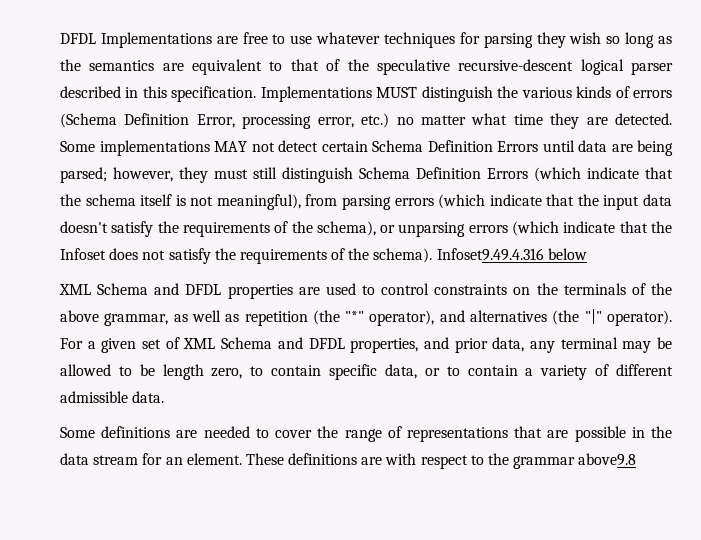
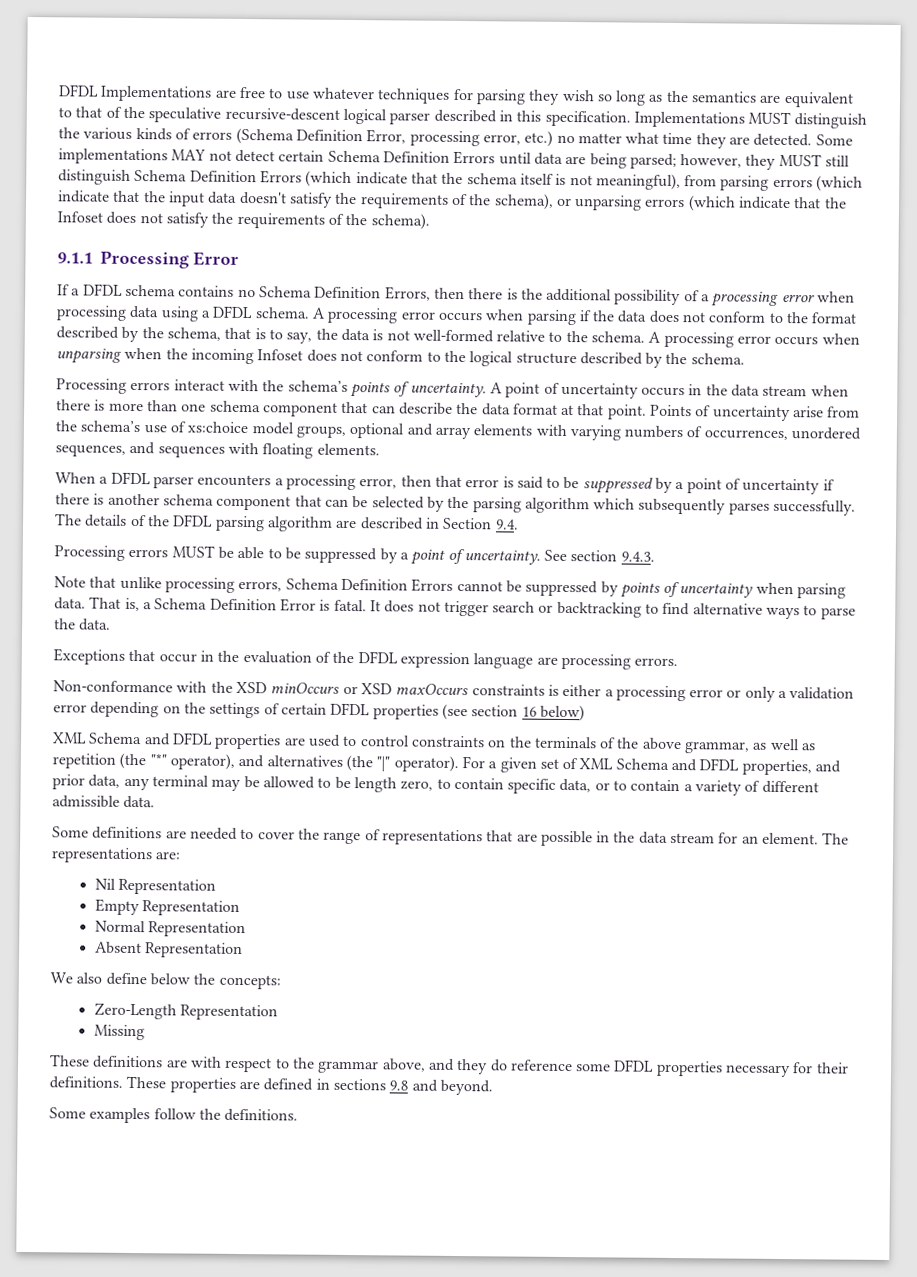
[214,169,248,179] must -> [778,153,822,167] MUST
[436,248,587,261] Infoset9.49.4.316 below -> [57,250,239,269] [57,283,856,307] [56,305,858,326] [56,326,860,348] [56,347,745,368] [56,378,849,399] [56,399,861,422] [55,420,862,441] [55,441,380,459] [55,471,835,495] [55,493,857,516] [55,513,519,532] [54,545,655,565] [54,576,847,599] [54,596,856,620] [54,618,112,631] [53,648,679,670] [53,680,855,702] [53,701,585,722] // 9.1.1 Processing Error // If a DFDL schema contains no Schema Definition Errors, then there is the additional possibility of a processing error when processing data using a DFDL schema. A processing error occurs when parsing if the data does not conform to the format described by the schema, that is to say, the data is not well-formed relative to the schema. A processing error occurs when unparsing when the incoming Infoset does not conform to the logical structure described by the schema. // Processing errors interact with the schema’s points of uncertainty. A point of uncertainty occurs in the data stream when there is more than one schema component that can describe the data format at that point. Points of uncertainty arise from the schema’s use of xs:choice model groups, optional and array elements with varying numbers of occurrences, unordered sequences, and sequences with floating elements. // When a DFDL parser encounters a processing error, then that error is said to be suppressed by a point of uncertainty if there is another schema component that can be selected by the parsing algorithm which subsequently parses successfully. The details of the DFDL parsing algorithm are described in Section 9.4. // Processing errors MUST be able to be suppressed by a point of uncertainty. See section 9.4.3. // Note that unlike processing errors, Schema Definition Errors cannot be suppressed by points of uncertainty when parsing data. That is, a Schema Definition Error is fatal. It does not trigger search or backtracking to find alternative ways to parse the data. // Exceptions that occur in the evaluation of the DFDL expression language are processing errors. // Non-conformance with the XSD minOccurs or XSD maxOccurs constraints is either a processing error or only a validation error depending on the settings of certain DFDL properties (see section 16 below)
(242, 459) none -> [822,832,850,845] [51,847,182,864] [94,878,217,895] [94,898,241,916] [94,920,247,938] [94,941,244,959] [50,972,281,990] [93,1002,279,1021] [93,1024,145,1041] The representations are: // Nil Representation // Empty Representation // Normal Representation // Absent Representation // We also define below the concepts: // Zero-Length Representation // Missing //
[578,453,637,466] above9.8 -> [381,1058,849,1078] [49,1075,493,1096] [49,1107,299,1124] above, and they do reference some DFDL properties necessary for their definitions. These properties are defined in sections 9.8 and beyond. // Some examples follow the definitions.

